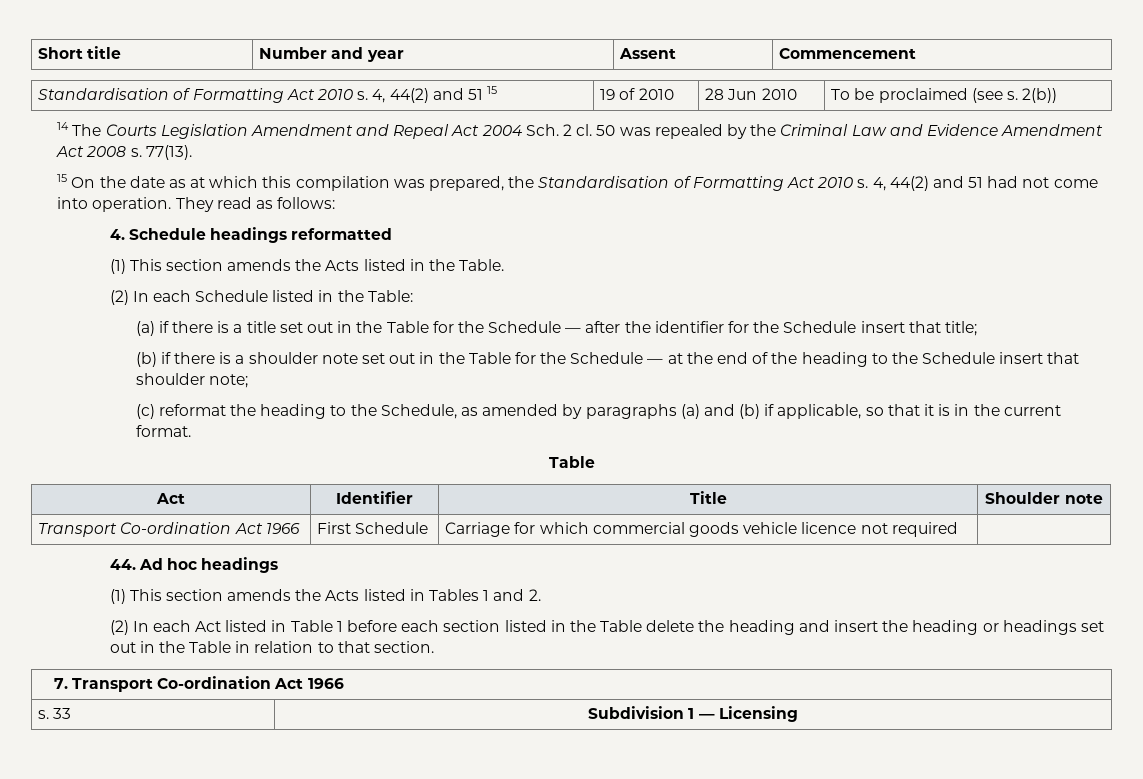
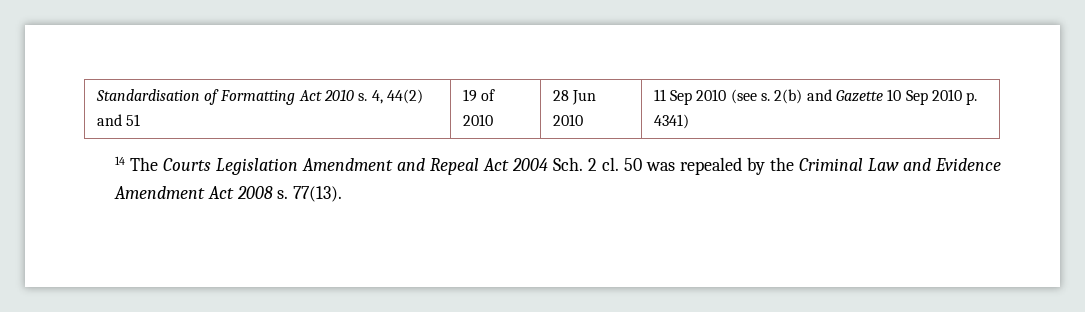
[38,46,122,59] [259,47,404,62] [619,48,677,59] [779,48,917,59] Short title | Number and year | Assent | Commencement // -> (95, 95) none
[487,86,498,94] 15 -> (141, 120) none
[831,88,1058,103] To be proclaimed (see s. 2(b)) -> [653,89,978,105] [653,114,689,129] 11 Sep 2010 (see s. 2(b) and Gazette 10 Sep 2010 p. 4341)
[57,174,1098,191] [57,197,336,212] [109,227,393,243] [109,259,505,274] [109,290,413,305] [135,321,977,336] [135,352,1080,367] [135,373,248,388] [135,404,1061,419] [135,425,191,437] [548,456,595,468] [156,493,185,504] [336,491,413,504] [689,491,727,504] [985,492,1103,504] [38,522,300,537] [317,522,429,534] [445,522,958,537] [109,557,279,573] [109,589,541,604] [109,620,1104,635] [109,641,434,653] [53,676,344,692] [38,708,72,719] [588,706,798,722] // 15 On the date as at which this compilation was prepared, the Standardisation of Formatting Act 2010 s. 4, 44(2) and 51 had not come into operation. They read as follows: // 4. Schedule headings reformatted // (1) This section amends the Acts listed in the Table. // (2) In each Schedule listed in the Table: // (a) if there is a title set out in the Table for the Schedule — after the identifier for the Schedule insert that title; // (b) if there is a shoulder note set out in the Table for the Schedule — at the end of the heading to the Schedule insert that shoulder note; // (c) reformat the heading to the Schedule, as amended by paragraphs (a) and (b) if applicable, so that it is in the current format. // Table // Act | Identifier | Title | Shoulder note // Transport Co-ordination Act 1966 | First Schedule | Carriage for which commercial goods vehicle licence not required | // 44. Ad hoc headings // (1) This section amends the Acts listed in Tables 1 and 2. // (2) In each Act listed in Table 1 before each section listed in the Table delete the heading and insert the heading or headings set out in the Table in relation to that section. // 7. Transport Co-ordination Act 1966 // s. 33 | Subdivision 1 — Licensing -> (343, 194) none

